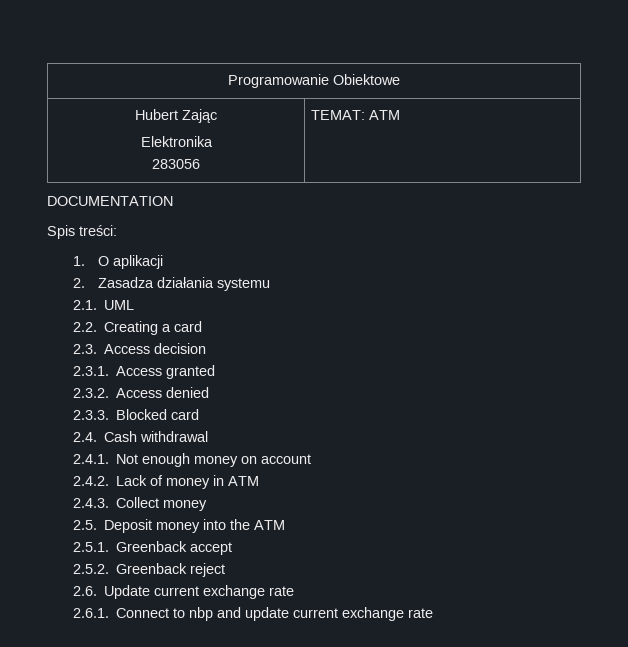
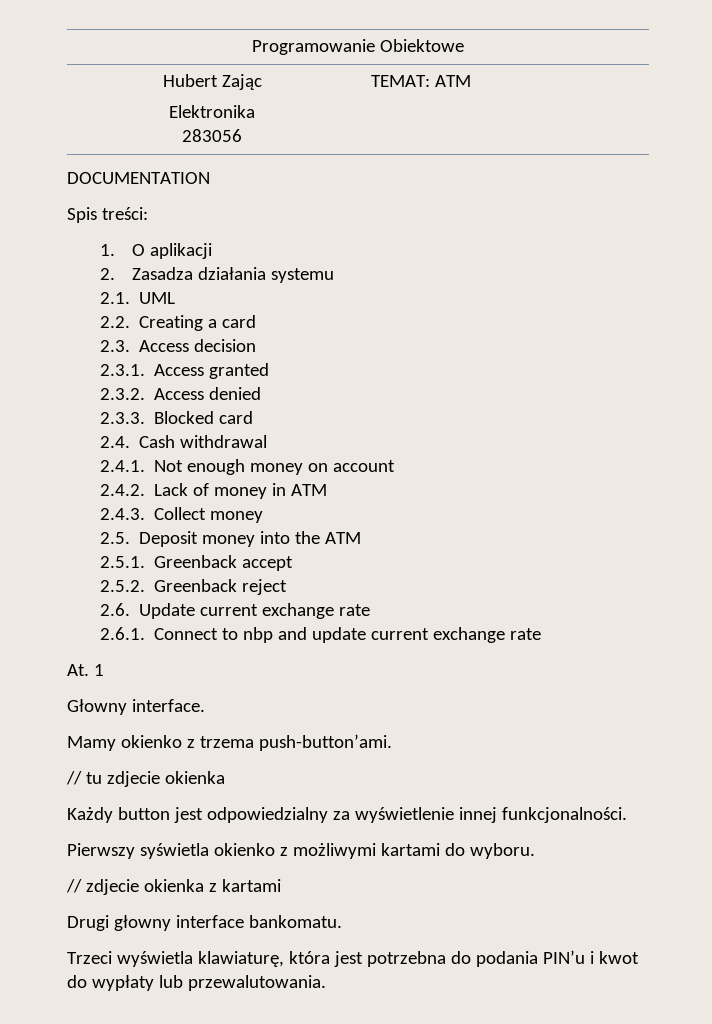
(433, 613) none -> [67,664,104,676] [67,699,205,715] [67,734,392,751] [66,771,225,787] [67,807,627,823] [67,843,535,859] [66,879,281,895] [67,915,342,931] [67,950,639,967] [67,975,326,991] // At. 1 // Głowny interface. // Mamy okienko z trzema push-button’ami. // // tu zdjecie okienka // Każdy button jest odpowiedzialny za wyświetlenie innej funkcjonalności. // Pierwszy syświetla okienko z możliwymi kartami do wyboru. // // zdjecie okienka z kartami // Drugi głowny interface bankomatu. // Trzeci wyświetla klawiaturę, która jest potrzebna do podania PIN’u i kwot do wypłaty lub przewalutowania.

